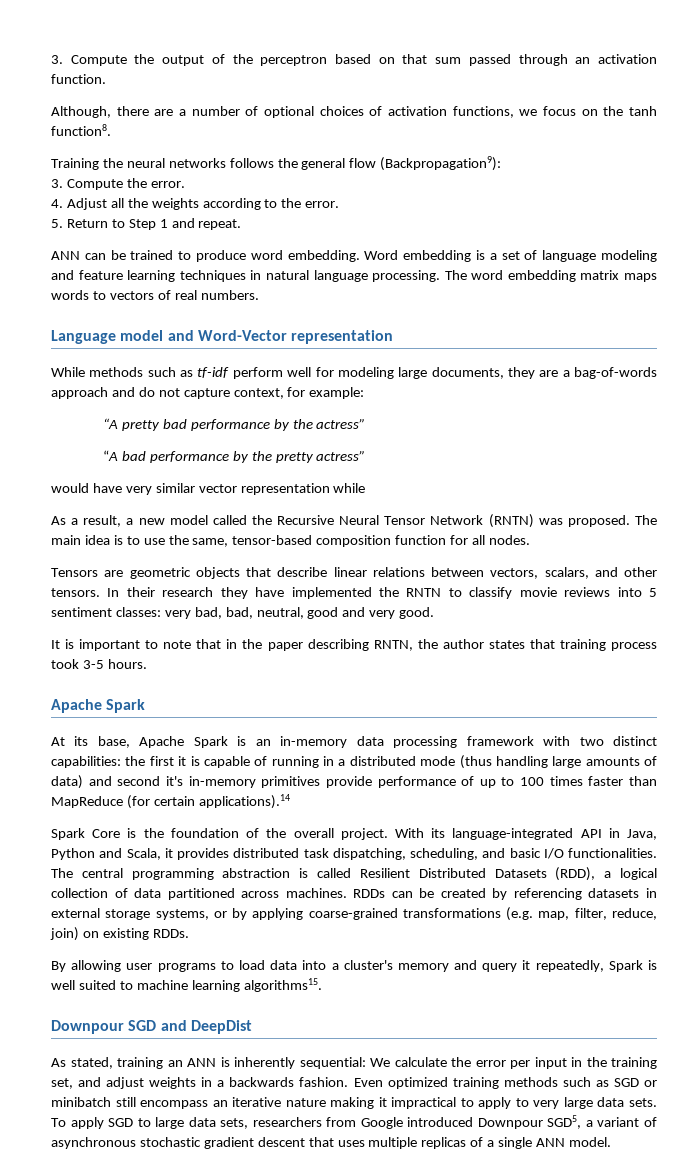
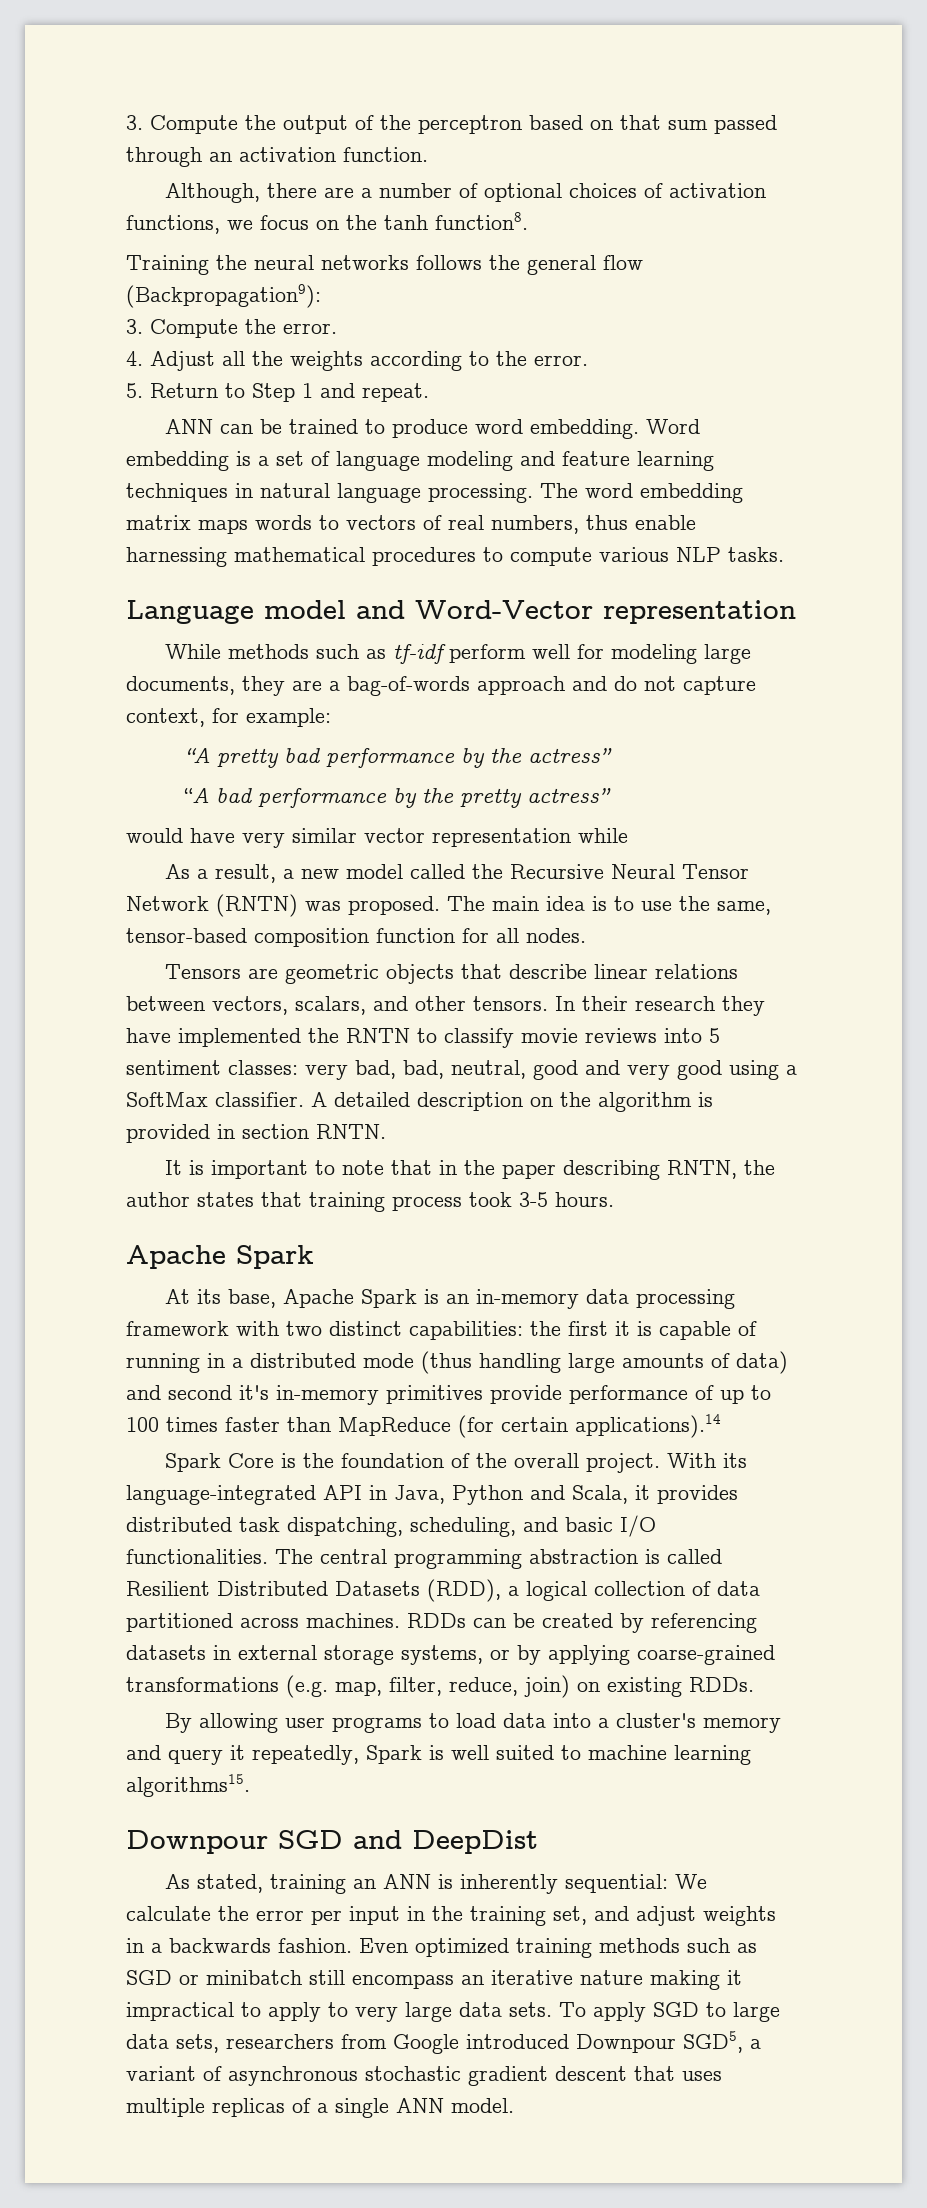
[200,290,259,300] numbers. -> [491,515,696,534] [126,547,784,567] numbers, thus enable harnessing mathematical procedures to compute various NLP tasks.
[399,607,435,619] good. -> [677,1060,797,1080] [126,1092,713,1112] [126,1124,386,1143] good using a SoftMax classifier. A detailed description on the algorithm is provided in section RNTN.

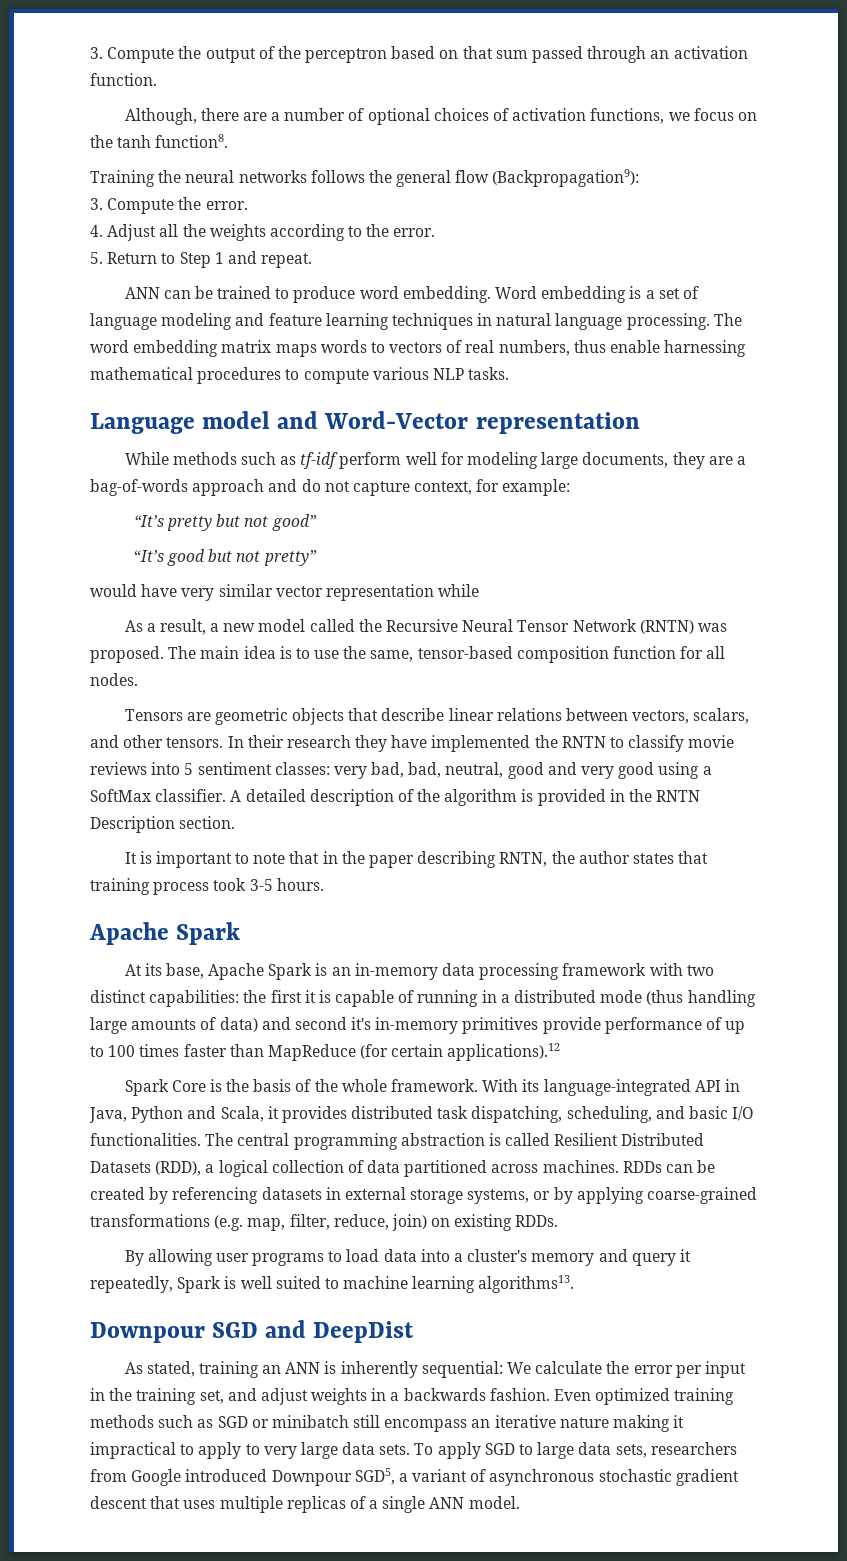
[185,748,613,768] [184,788,612,808] “A pretty bad performance by the actress” // “A bad performance by the pretty actress” -> [133,514,317,531] [133,549,317,566] “It’s pretty but not good” // “It’s good but not pretty”
[530,1097,553,1107] on -> [397,789,414,802] of
[242,1124,386,1139] section RNTN. -> [629,789,701,802] [90,816,236,833] the RNTN Description section.
[575,1414,721,1438] applications).14 -> [447,1043,561,1061] applications).12
[340,1453,660,1473] foundation of the overall project. -> [253,1079,478,1092] basis of the whole framework.
[126,1774,250,1797] algorithms15. -> [478,1275,575,1293] algorithms13.

